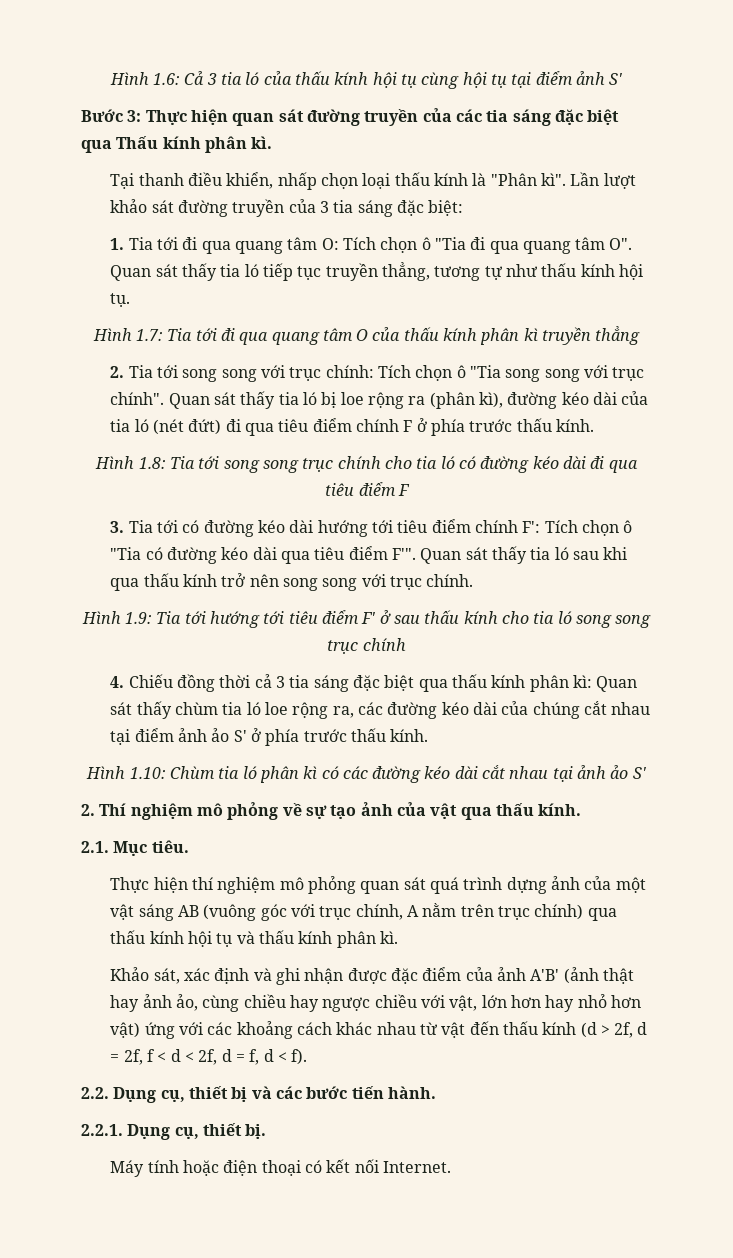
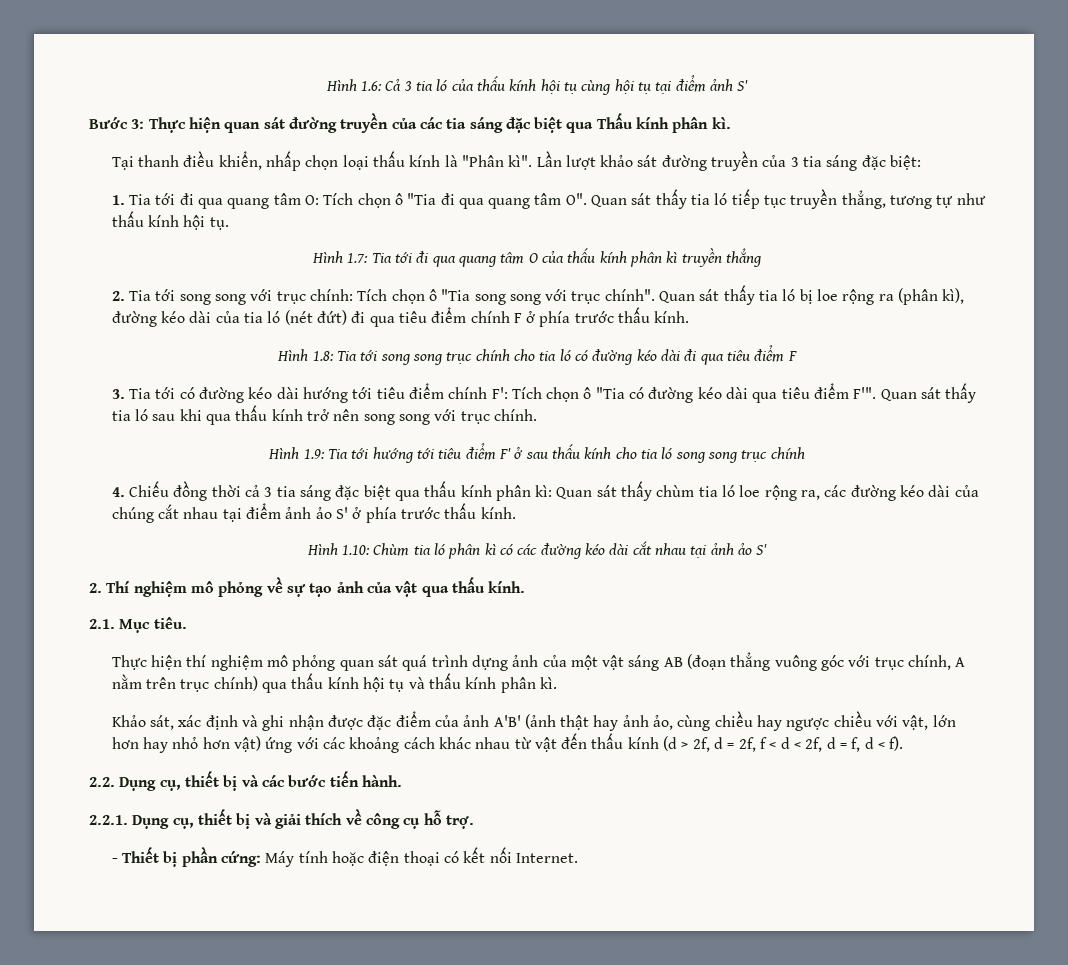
[203,904,257,921] (vuông -> [687,652,817,671] (đoạn thẳng vuông
[245,1124,267,1139] bị. // -> [236,809,474,829] [111,847,261,867] bị và giải thích về công cụ hỗ trợ. // - Thiết bị phần cứng:

